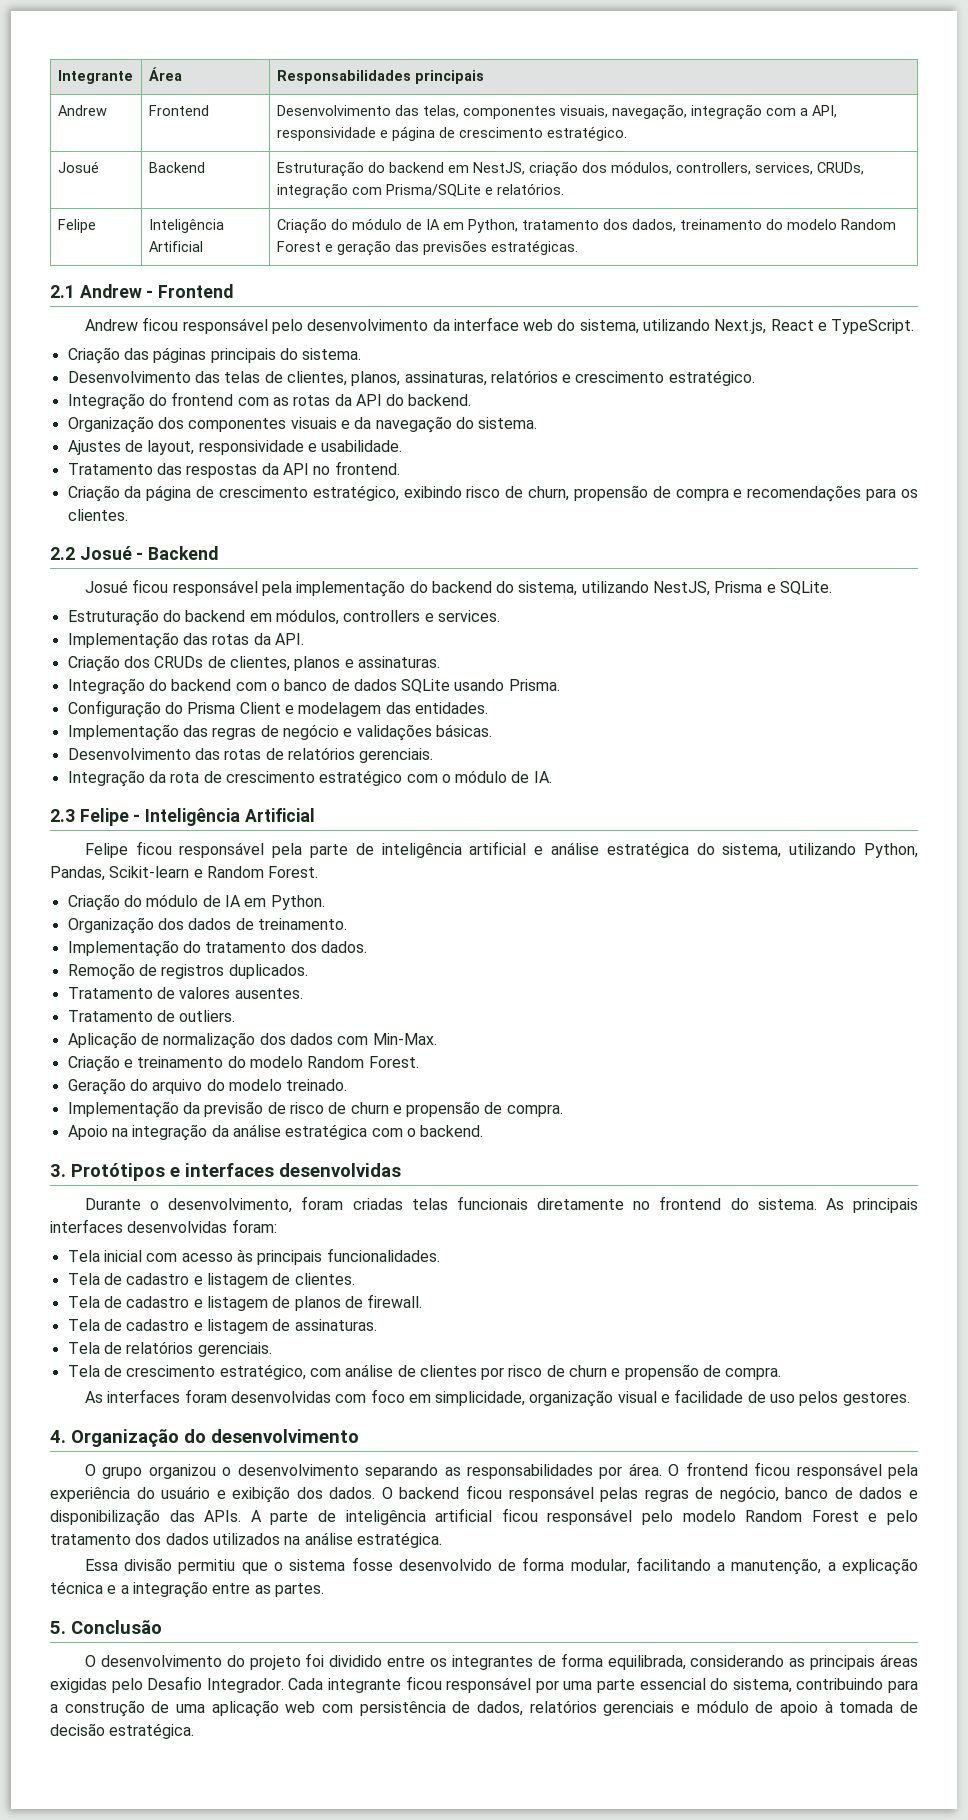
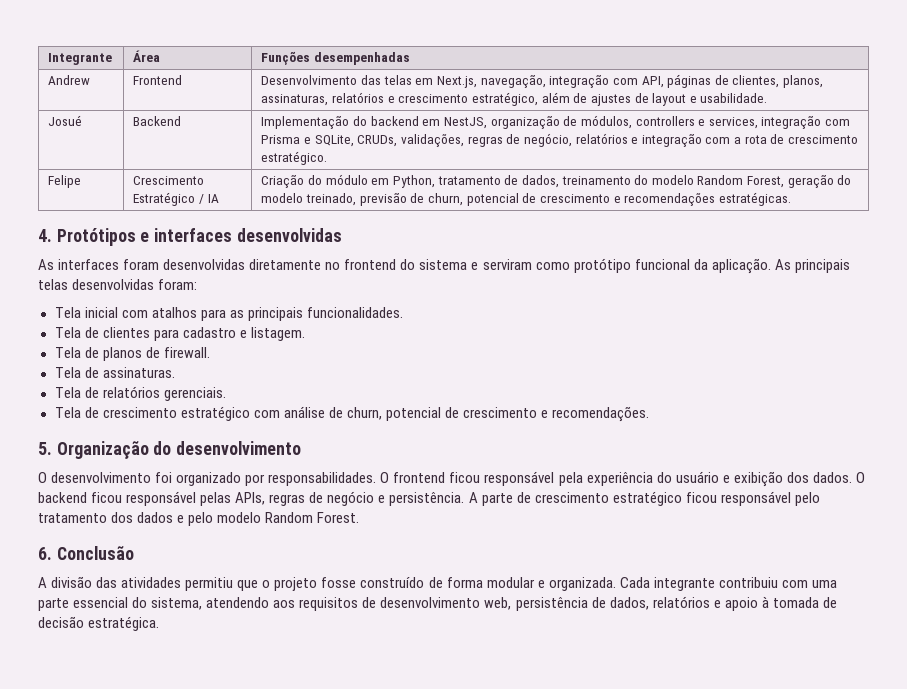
[276,70,484,84] Responsabilidades principais -> [261,51,410,65] Funções desempenhadas
[422,104,837,120] [276,126,627,141] [57,161,99,173] [148,162,205,173] [276,161,864,177] [276,183,564,199] [57,219,96,233] [148,219,224,233] [148,241,203,252] [276,218,896,234] [276,240,578,256] [50,284,234,298] [84,317,915,334] [67,347,362,364] [67,371,261,383] telas, componentes visuais, navegação, integração com a API, responsividade e página de crescimento estratégico. // Josué | Backend | Estruturação do backend em NestJS, criação dos módulos, controllers, services, CRUDs, integração com Prisma/SQLite e relatórios. // Felipe | Inteligência Artificial | Criação do módulo de IA em Python, tratamento dos dados, treinamento do modelo Random Forest e geração das previsões estratégicas. // 2.1 Andrew - Frontend // Andrew ficou responsável pelo desenvolvimento da interface web do sistema, utilizando Next.js, React e TypeScript. // Criação das páginas principais do sistema. // Desenvolvimento das telas -> [383,74,712,88] telas em Next.js, navegação, integração com API, páginas
[668,370,755,386] [67,392,472,410] [67,416,538,433] [67,440,403,455] [67,461,400,478] [67,485,918,502] [67,509,128,521] [50,546,219,560] [84,579,833,597] [67,609,500,626] [67,632,304,649] [67,655,440,672] [67,678,560,695] [67,700,488,718] [67,724,492,741] [67,747,434,763] [67,770,552,787] [50,808,315,826] [84,841,918,858] [50,866,319,881] [67,894,325,911] [67,917,347,934] [67,940,367,957] [67,963,308,980] [67,987,303,999] [67,1010,236,1022] [67,1032,437,1049] [67,1055,419,1072] [67,1078,348,1095] [67,1101,563,1118] [67,1124,484,1141] [50,1163,401,1181] [84,1196,817,1213] estratégico. // Integração do frontend com as rotas da API do backend. // Organização dos componentes visuais e da navegação do sistema. // Ajustes de layout, responsividade e usabilidade. // Tratamento das respostas da API no frontend. // Criação da página de crescimento estratégico, exibindo risco de churn, propensão de compra e recomendações para os clientes. // 2.2 Josué - Backend // Josué ficou responsável pela implementação do backend do sistema, utilizando NestJS, Prisma e SQLite. // Estruturação do backend em módulos, controllers e services. // Implementação das rotas da API. // Criação dos CRUDs de clientes, planos e assinaturas. // Integração do backend com o banco de dados SQLite usando Prisma. // Configuração do Prisma Client e modelagem das entidades. // Implementação das regras de negócio e validações básicas. // Desenvolvimento das rotas de relatórios gerenciais. // Integração da rota de crescimento estratégico com o módulo de IA. // 2.3 Felipe - Inteligência Artificial // Felipe ficou responsável pela parte de inteligência artificial e análise estratégica do sistema, utilizando Python, Pandas, Scikit-learn e Random Forest. // Criação do módulo de IA em Python. // Organização dos dados de treinamento. // Implementação do tratamento dos dados. // Remoção de registros duplicados. // Tratamento de valores ausentes. // Tratamento de outliers. // Aplicação de normalização dos dados com Min-Max. // Criação e treinamento do modelo Random Forest. // Geração do arquivo do modelo treinado. // Implementação da previsão de risco de churn e propensão de compra. // Apoio na integração da análise estratégica com o backend. // 3. Protótipos e interfaces desenvolvidas // Durante o desenvolvimento, foram criadas telas funcionais diretamente no frontend do sistema. -> [471,92,768,106] [48,115,83,126] [133,116,182,126] [261,115,851,129] [261,133,859,147] [261,151,328,165] [48,175,82,188] [133,176,205,185] [133,192,219,206] [261,174,852,188] [261,192,791,206] [38,228,342,246] [38,258,771,274] estratégico, além de ajustes de layout e usabilidade. // Josué | Backend | Implementação do backend em NestJS, organização de módulos, controllers e services, integração com Prisma e SQLite, CRUDs, validações, regras de negócio, relatórios e integração com a rota de crescimento estratégico. // Felipe | Crescimento Estratégico / IA | Criação do módulo em Python, tratamento de dados, treinamento do modelo Random Forest, geração do modelo treinado, previsão de churn, potencial de crescimento e recomendações estratégicas. // 4. Protótipos e interfaces desenvolvidas // As interfaces foram desenvolvidas diretamente no frontend do sistema e serviram como protótipo funcional da aplicação.
[50,1219,123,1233] interfaces -> [38,279,68,290] telas
[181,1249,253,1262] acesso às -> [151,307,244,321] atalhos para as
[126,1273,355,1288] [67,1296,268,1311] cadastro e listagem de clientes. // Tela de cadastro e listagem -> [102,327,305,341] [54,347,81,358] clientes para cadastro e listagem. // Tela
[126,1319,291,1334] cadastro e listagem de -> (99, 372) none
[219,1364,306,1380] estratégico, -> [180,406,250,421] estratégico
[419,1364,782,1380] [84,1389,910,1407] [50,1429,359,1447] [84,1463,662,1479] clientes por risco de churn e propensão de compra. // As interfaces foram desenvolvidas com foco em simplicidade, organização visual e facilidade de uso pelos gestores. // 4. Organização do desenvolvimento // O grupo organizou o desenvolvimento separando as responsabilidades por área. -> [346,406,650,422] [38,441,302,459] [38,472,377,486] churn, potencial de crescimento e recomendações. // 5. Organização do desenvolvimento // O desenvolvimento foi organizado por responsabilidades.
[644,1486,918,1502] [50,1509,242,1526] regras de negócio, banco de dados e disponibilização das APIs. -> [235,491,465,506] APIs, regras de negócio e persistência.
[345,1508,919,1525] [50,1532,442,1548] [84,1557,919,1575] [50,1581,324,1598] [50,1620,162,1634] [84,1653,919,1670] [50,1676,559,1693] inteligência artificial ficou responsável pelo modelo Random Forest e pelo tratamento dos dados utilizados na análise estratégica. // Essa divisão permitiu que o sistema fosse desenvolvido de forma modular, facilitando a manutenção, a explicação técnica e a integração entre as partes. // 5. Conclusão // O desenvolvimento do projeto foi dividido entre os integrantes de forma equilibrada, considerando as principais áreas exigidas pelo Desafio Integrador. Cada integrante ficou responsável por -> [534,491,820,506] [38,512,360,526] [38,546,134,560] [38,576,808,591] crescimento estratégico ficou responsável pelo tratamento dos dados e pelo modelo Random Forest. // 6. Conclusão // A divisão das atividades permitiu que o projeto fosse construído de forma modular e organizada. Cada integrante contribuiu com
[796,1678,919,1693] [50,1700,774,1717] contribuindo para a construção de uma aplicação web com persistência de dados, relatórios gerenciais e módulo de -> [206,596,721,611] atendendo aos requisitos de desenvolvimento web, persistência de dados, relatórios e

